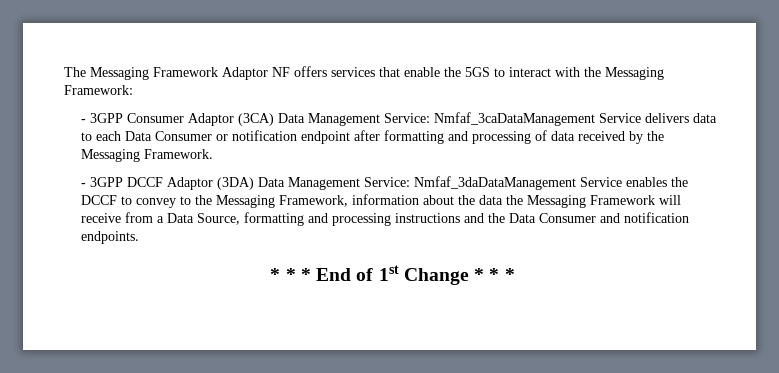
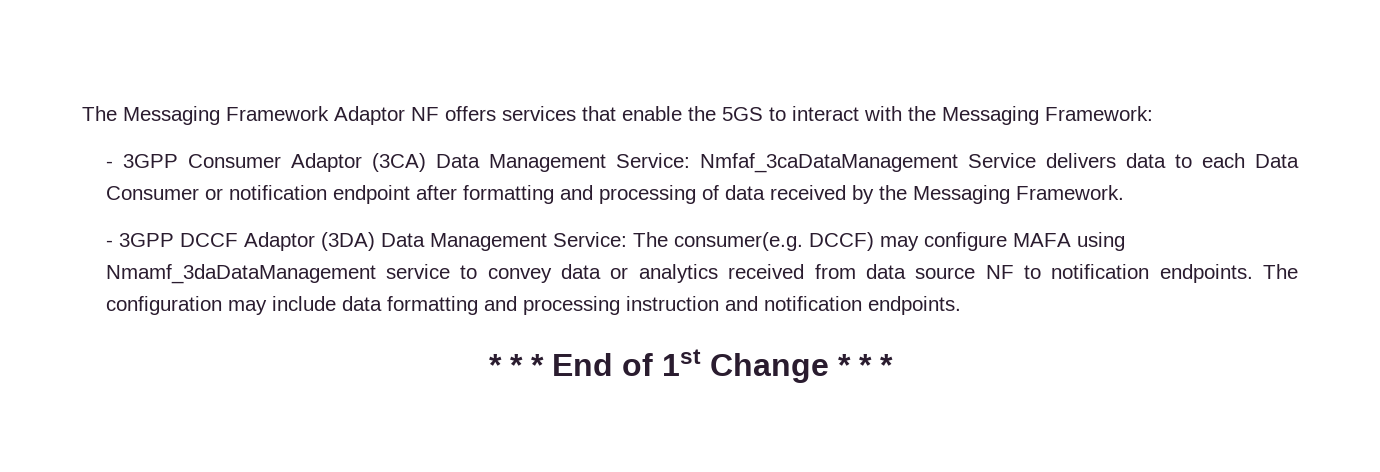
[414,176,689,190] [81,194,682,208] [81,212,597,226] Nmfaf_3daDataManagement Service enables the DCCF to convey to the Messaging Framework, information about the data the Messaging Framework will receive from a Data Source, formatting and processing instructions and the Data Consumer -> [632,232,1125,251] [105,264,1298,284] [105,296,719,315] The consumer(e.g. DCCF) may configure MAFA using Nmamf_3daDataManagement service to convey data or analytics received from data source NF to notification endpoints. The configuration may include data formatting and processing instruction

